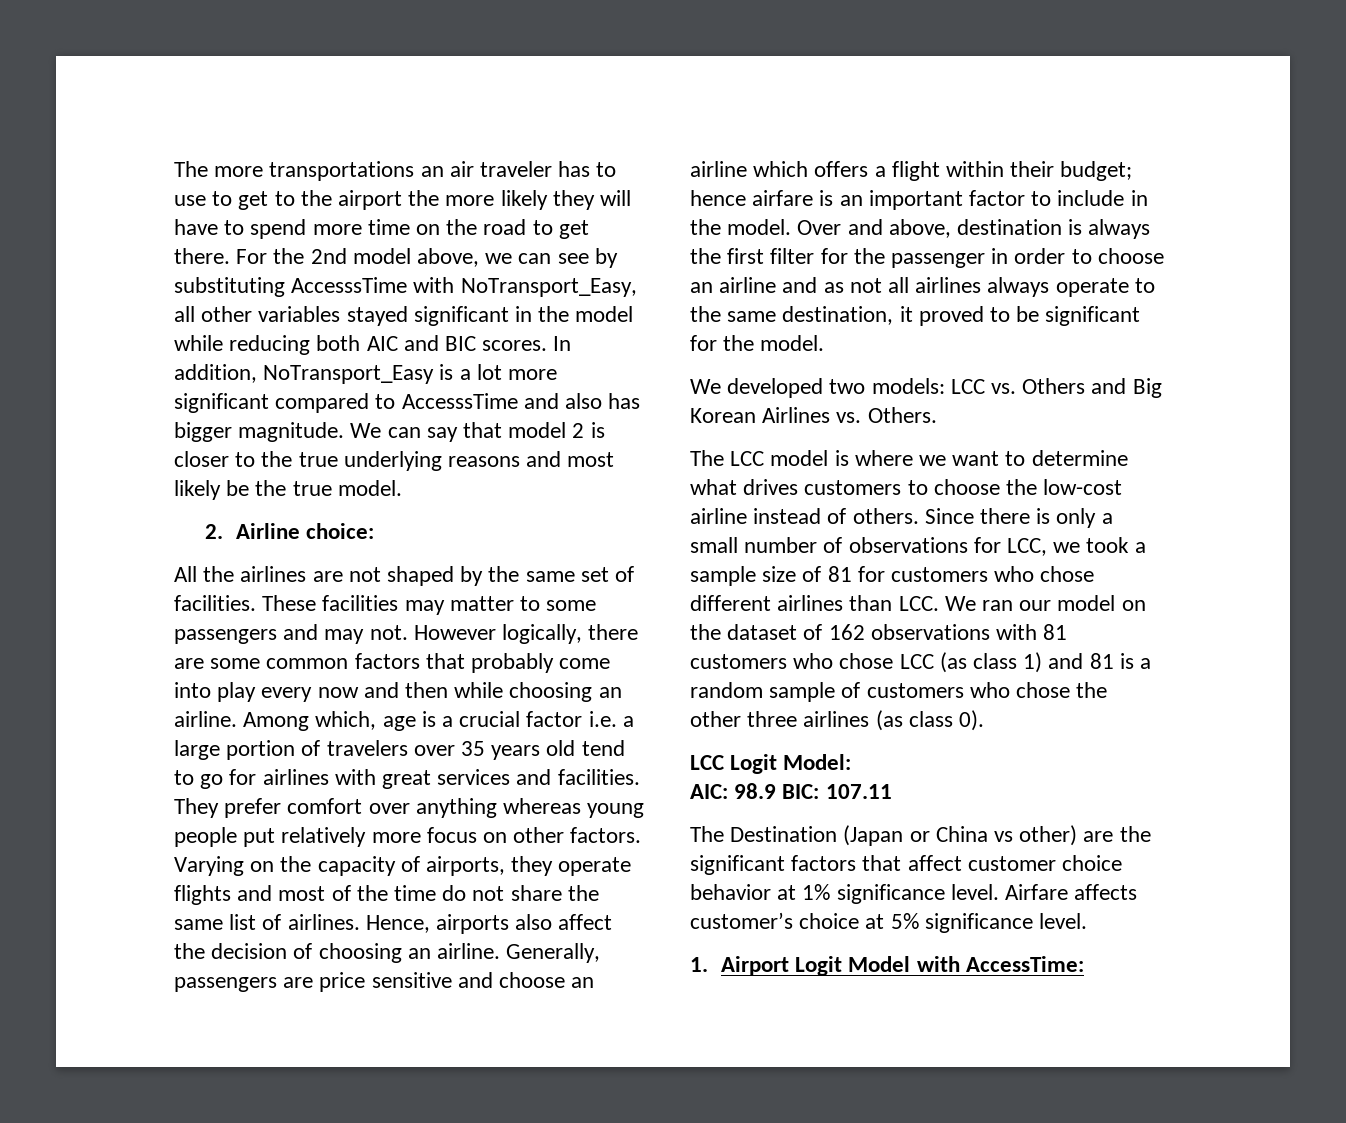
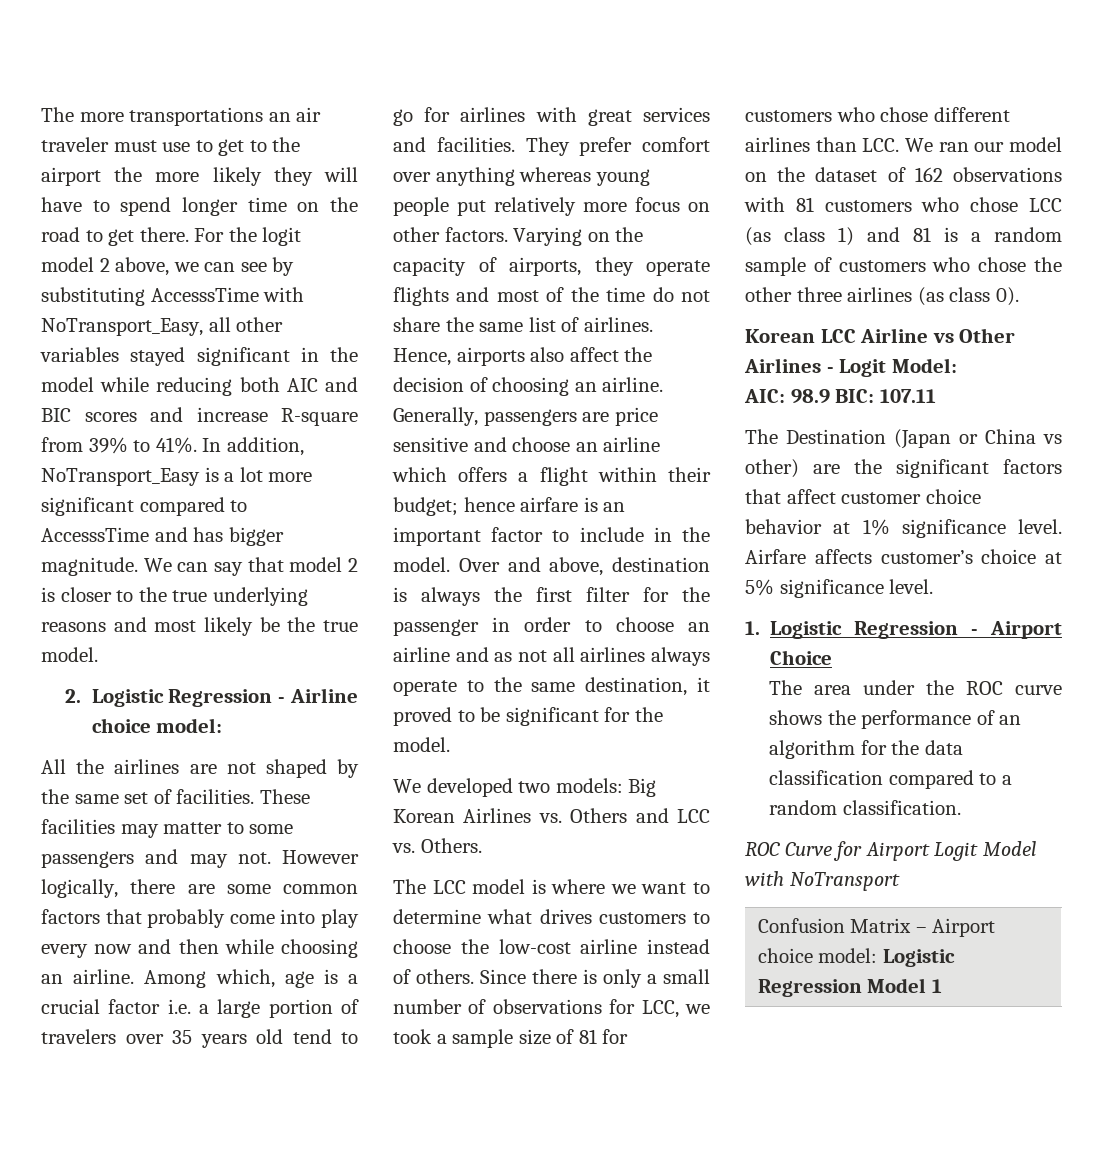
[558,161,617,177] has to -> [113,140,157,152] must
[312,224,362,235] more -> [182,197,238,216] longer
[310,248,411,264] 2nd model -> [262,227,302,246] [41,257,110,272] logit model 2
[482,340,548,351] scores. -> [84,407,358,426] [41,437,197,454] scores and increase R-square from 39% to 41%.
[565,393,603,409] also -> (188, 534) none
[236,523,375,539] Airline choice: -> [91,688,358,707] [91,718,223,733] Logistic Regression - Airline choice model:
[950,378,1162,398] [690,407,831,423] LCC vs. Others and Big Korean Airlines -> [628,778,657,797] [393,808,710,823] Big Korean Airlines vs. Others and LCC
[690,755,724,770] LCC -> [745,328,1016,343] [744,358,834,373] Korean LCC Airline vs Other Airlines -
[721,956,1084,976] Airport Logit Model with AccessTime: -> [770,621,1062,639] [770,650,833,665] [769,680,1062,695] [769,710,1022,729] [769,740,963,759] [769,770,1012,789] [769,800,961,815] [745,841,1036,861] [745,871,900,891] [757,918,996,937] [757,948,955,967] [757,978,942,997] Logistic Regression - Airport Choice // The area under the ROC curve shows the performance of an algorithm for the data classification compared to a random classification. // ROC Curve for Airport Logit Model with NoTransport // Confusion Matrix – Airport choice model: Logistic Regression Model 1

